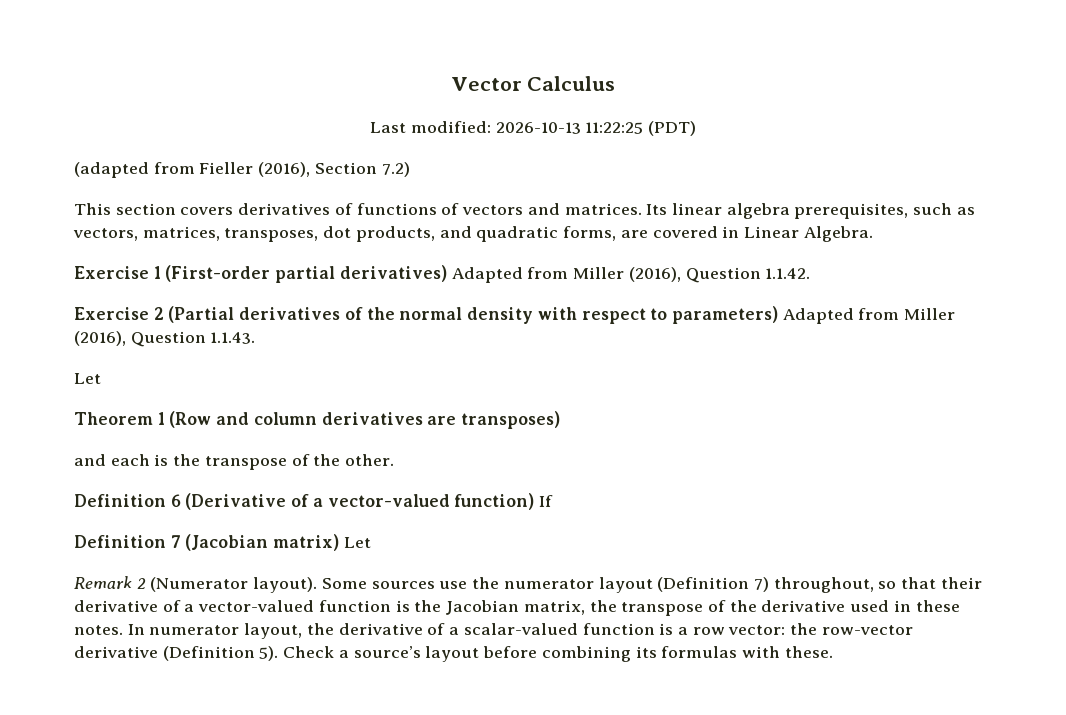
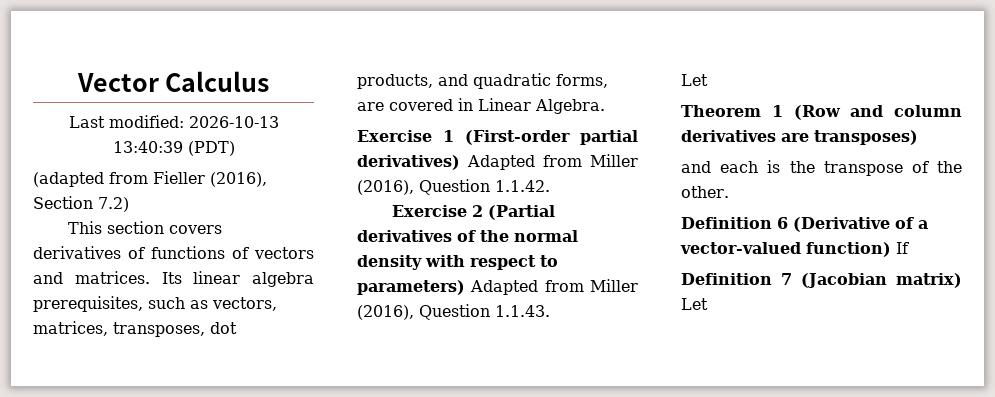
[585,122,644,134] 11:22:25 -> [112,141,183,153] 13:40:39
[74,576,982,593] [74,600,960,616] [74,623,913,639] [74,646,833,662] // Remark 2 (Numerator layout). Some sources use the numerator layout (Definition 7) throughout, so that their derivative of a vector-valued function is the Jacobian matrix, the transpose of the derivative used in these notes. In numerator layout, the derivative of a scalar-valued function is a row vector: the row-vector derivative (Definition 5). Check a source’s layout before combining its formulas with these. -> (708, 304) none

